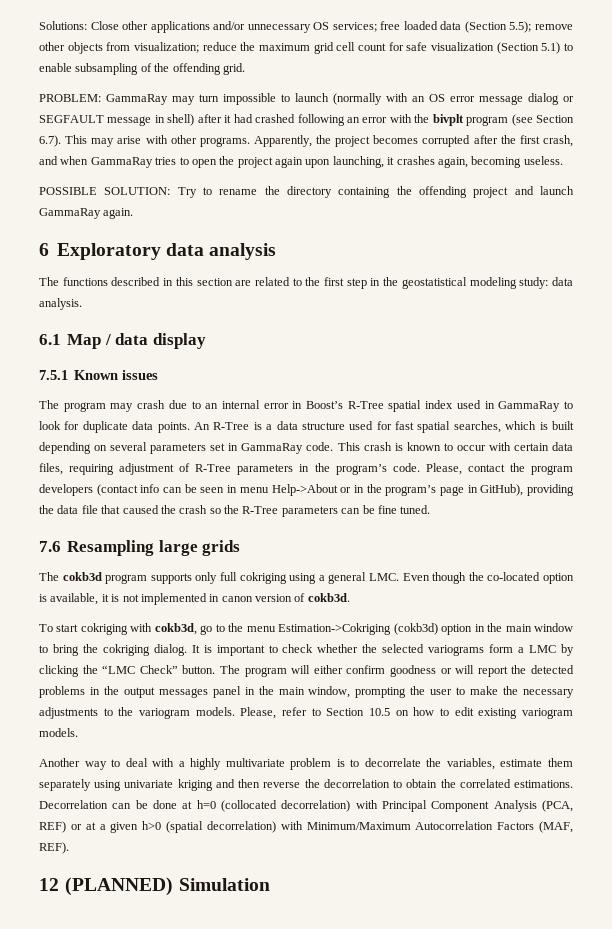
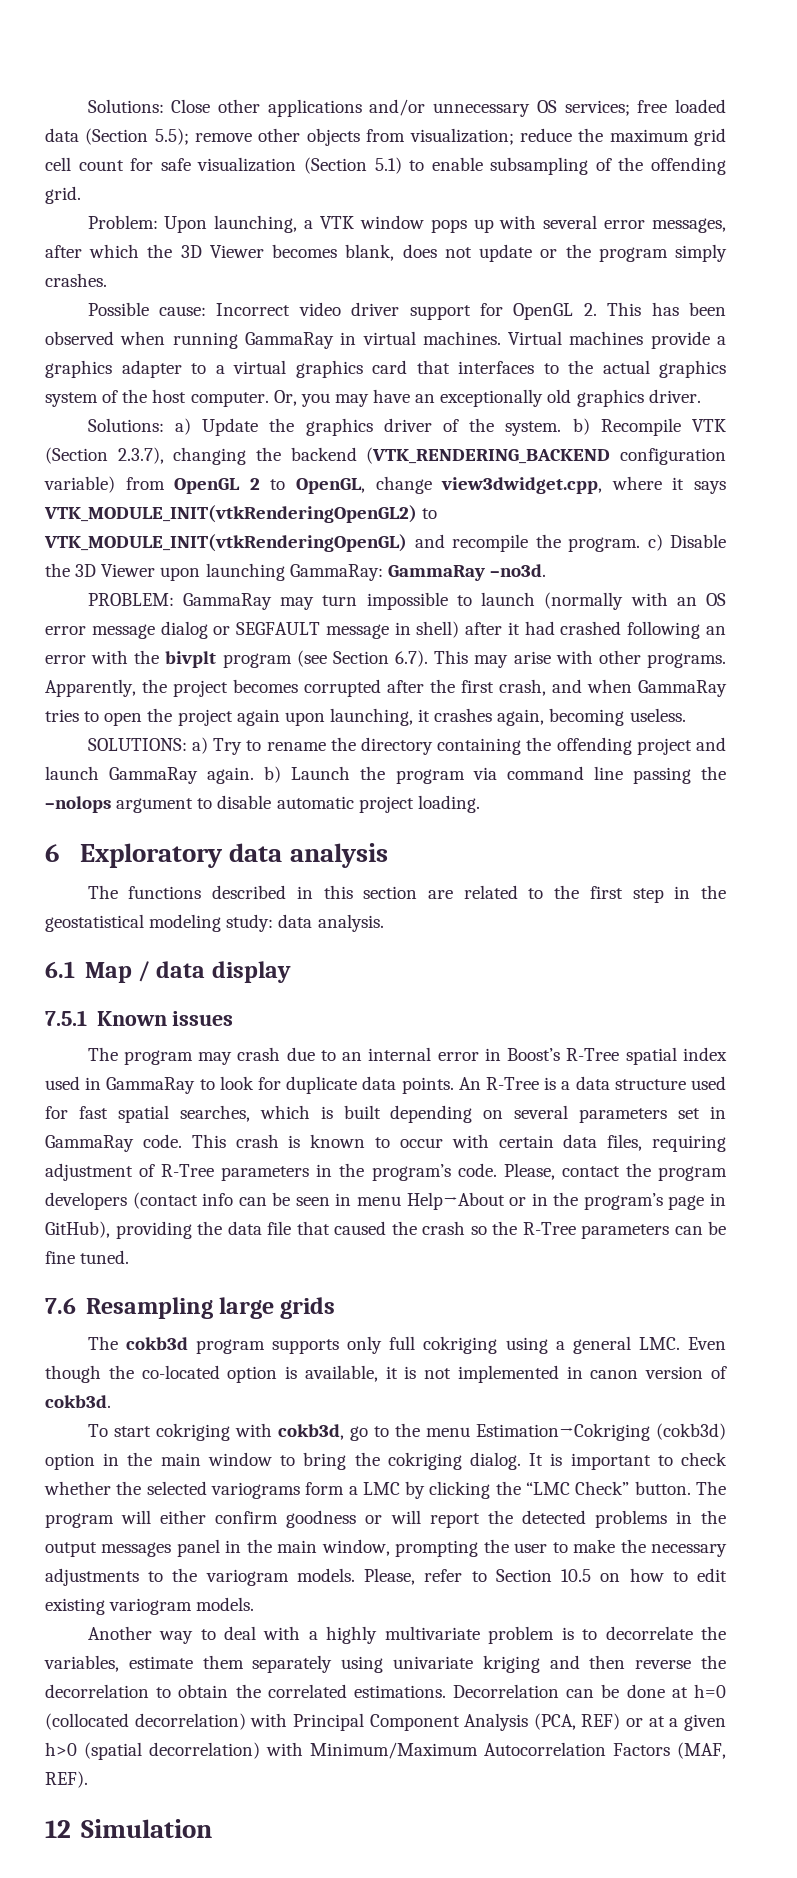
(245, 69) none -> [87,215,726,233] [45,244,727,262] [45,273,107,287] [87,302,726,320] [45,331,726,349] [45,360,726,378] [45,389,701,407] [87,418,726,436] [45,447,726,465] [44,476,727,494] [44,505,438,523] [44,534,726,552] [45,563,546,581] // Problem: Upon launching, a VTK window pops up with several error messages, after which the 3D Viewer becomes blank, does not update or the program simply crashes. // Possible cause: Incorrect video driver support for OpenGL 2. This has been observed when running GammaRay in virtual machines. Virtual machines provide a graphics adapter to a virtual graphics card that interfaces to the actual graphics system of the host computer. Or, you may have an exceptionally old graphics driver. // Solutions: a) Update the graphics driver of the system. b) Recompile VTK (Section 2.3.7), changing the backend (VTK_RENDERING_BACKEND configuration variable) from OpenGL 2 to OpenGL, change view3dwidget.cpp, where it says VTK_MODULE_INIT(vtkRenderingOpenGL2) to VTK_MODULE_INIT(vtkRenderingOpenGL) and recompile the program. c) Disable the 3D Viewer upon launching GammaRay: GammaRay –no3d.
[39,187,171,195] POSSIBLE SOLUTION: -> [87,737,208,754] SOLUTIONS: a)
(134, 213) none -> [264,766,727,784] [45,795,480,813] b) Launch the program via command line passing the –nolops argument to disable automatic project loading.
[271,484,338,496] Help->About -> [406,1192,505,1210] Help→About
[278,623,392,635] Estimation->Cokriging -> [475,1423,650,1441] Estimation→Cokriging
[65,877,174,896] (PLANNED) -> (71, 1829) none

